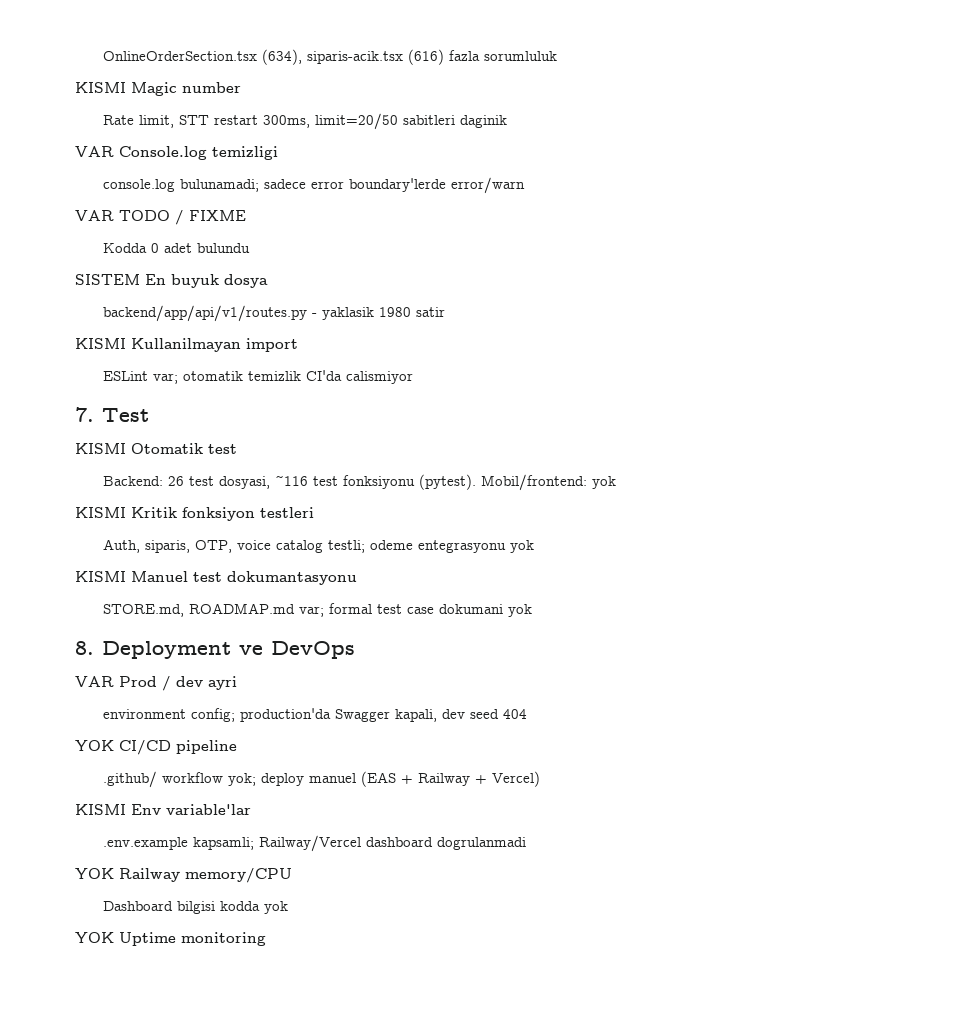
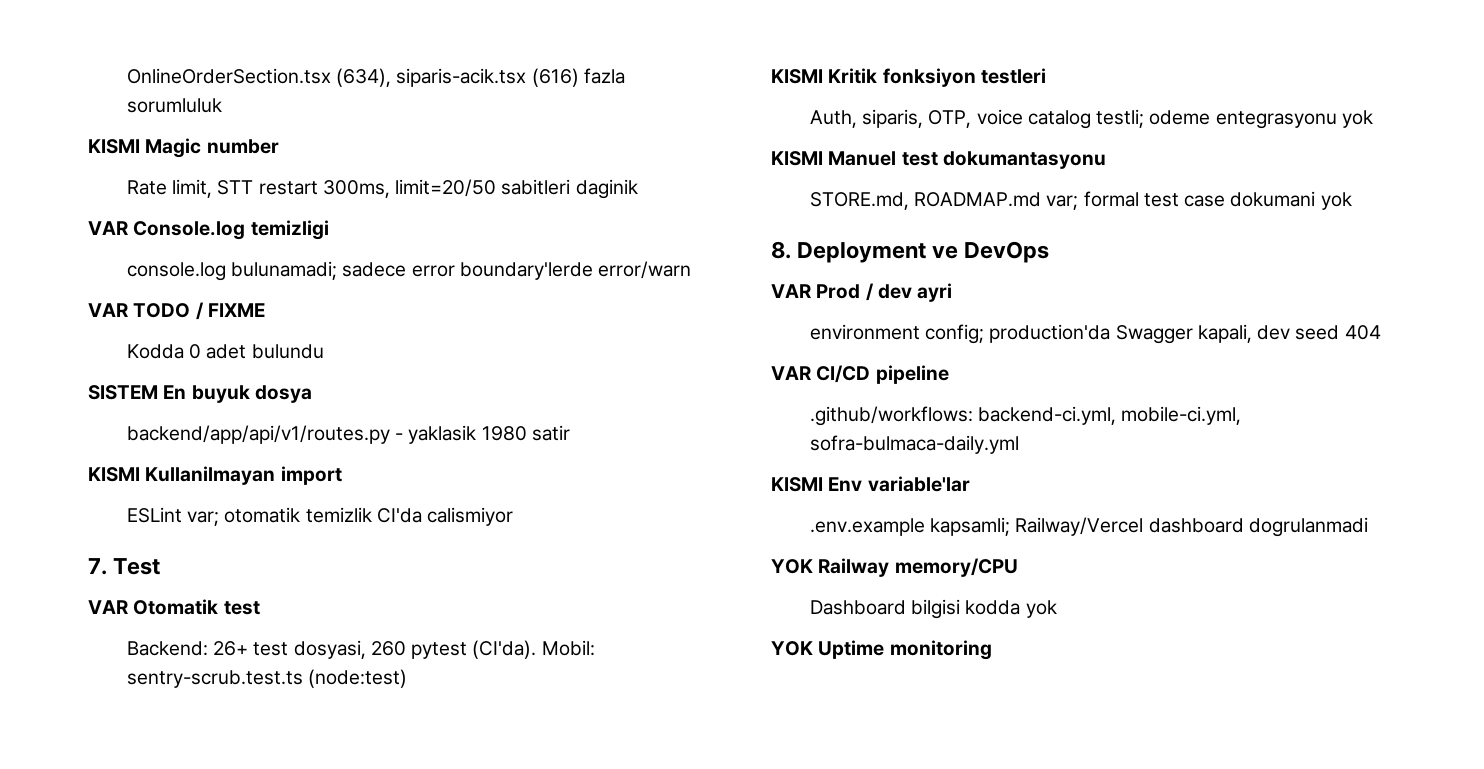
[75,443,126,454] KISMI -> [88,600,128,614] VAR
[168,476,185,486] 26 -> [212,641,248,656] 26+
[275,474,617,491] ~116 test fonksiyonu (pytest). Mobil/frontend: yok -> [370,640,595,659] [126,669,407,688] 260 pytest (CI'da). Mobil: sentry-scrub.test.ts (node:test)
[75,740,114,751] YOK -> [771,366,811,380] VAR
[103,771,541,788] .github/ workflow yok; deploy manuel (EAS + Railway + Vercel) -> [809,406,1242,426] [809,435,1019,454] .github/workflows: backend-ci.yml, mobile-ci.yml, sofra-bulmaca-daily.yml

